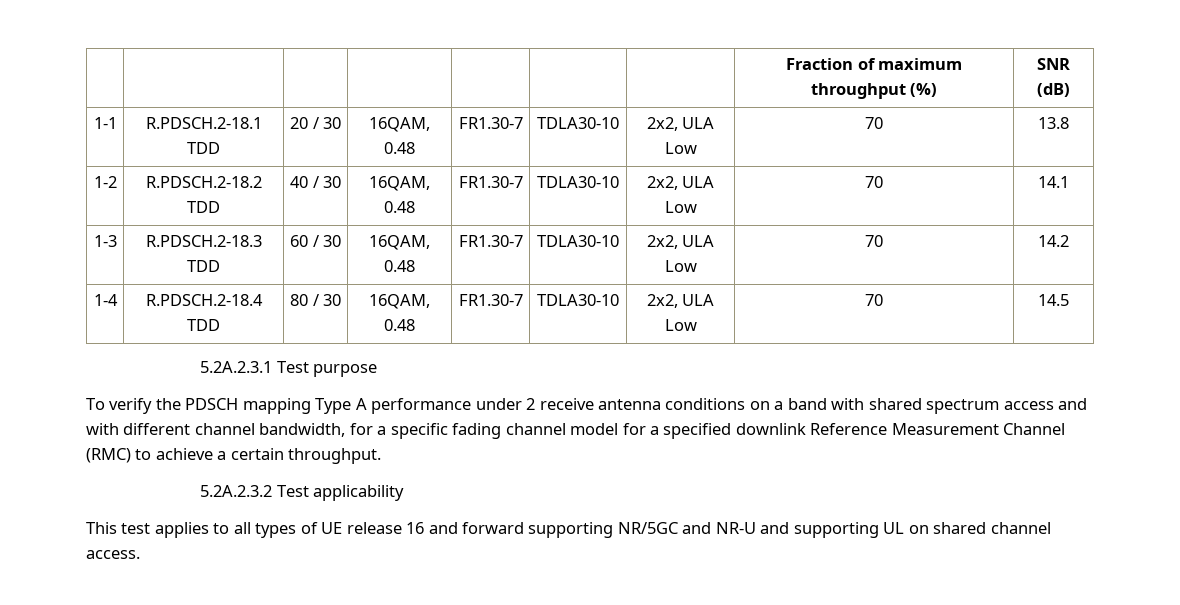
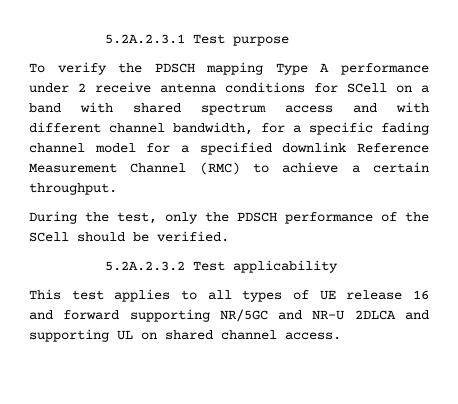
[786,58,962,70] [810,83,938,99] [1037,58,1070,70] [1037,83,1070,97] [93,117,117,129] [145,117,262,129] [187,142,220,154] [290,117,341,129] [369,117,430,132] [384,142,415,154] [458,117,523,129] [537,117,619,129] [646,117,715,131] [664,142,697,154] [865,117,883,129] [1038,117,1069,129] [93,176,117,188] [145,176,262,188] [187,201,220,213] [290,176,341,188] [369,176,430,191] [384,201,415,213] [458,176,523,188] [537,176,619,188] [646,176,715,190] [664,201,697,213] [865,176,883,188] [1038,176,1069,188] [93,235,117,247] [145,235,262,247] [187,260,220,272] [290,235,341,247] [369,235,430,250] [384,260,415,272] [458,235,523,247] [537,235,619,247] [646,235,715,249] [664,260,697,272] [865,235,883,247] [1038,235,1069,247] [93,294,118,306] [145,294,263,306] [187,319,220,331] [290,294,341,306] [369,294,430,309] [384,319,415,331] [458,294,523,306] [537,294,619,306] [646,294,715,308] [664,319,697,331] [865,294,883,306] [1038,294,1069,306] | | | | | | | Fraction of maximum throughput (%) | SNR (dB) // 1-1 | R.PDSCH.2-18.1 TDD | 20 / 30 | 16QAM, 0.48 | FR1.30-7 | TDLA30-10 | 2x2, ULA Low | 70 | 13.8 // 1-2 | R.PDSCH.2-18.2 TDD | 40 / 30 | 16QAM, 0.48 | FR1.30-7 | TDLA30-10 | 2x2, ULA Low | 70 | 14.1 // 1-3 | R.PDSCH.2-18.3 TDD | 60 / 30 | 16QAM, 0.48 | FR1.30-7 | TDLA30-10 | 2x2, ULA Low | 70 | 14.2 // 1-4 | R.PDSCH.2-18.4 TDD | 80 / 30 | 16QAM, 0.48 | FR1.30-7 | TDLA30-10 | 2x2, ULA Low | 70 | 14.5 // -> (104, 39) none
(746, 404) none -> [314,83,387,93] for SCell
(382, 456) none -> [29,211,429,224] [29,231,229,242] // During the test, only the PDSCH performance of the SCell should be verified.
(756, 528) none -> [354,310,396,320] 2DLCA

